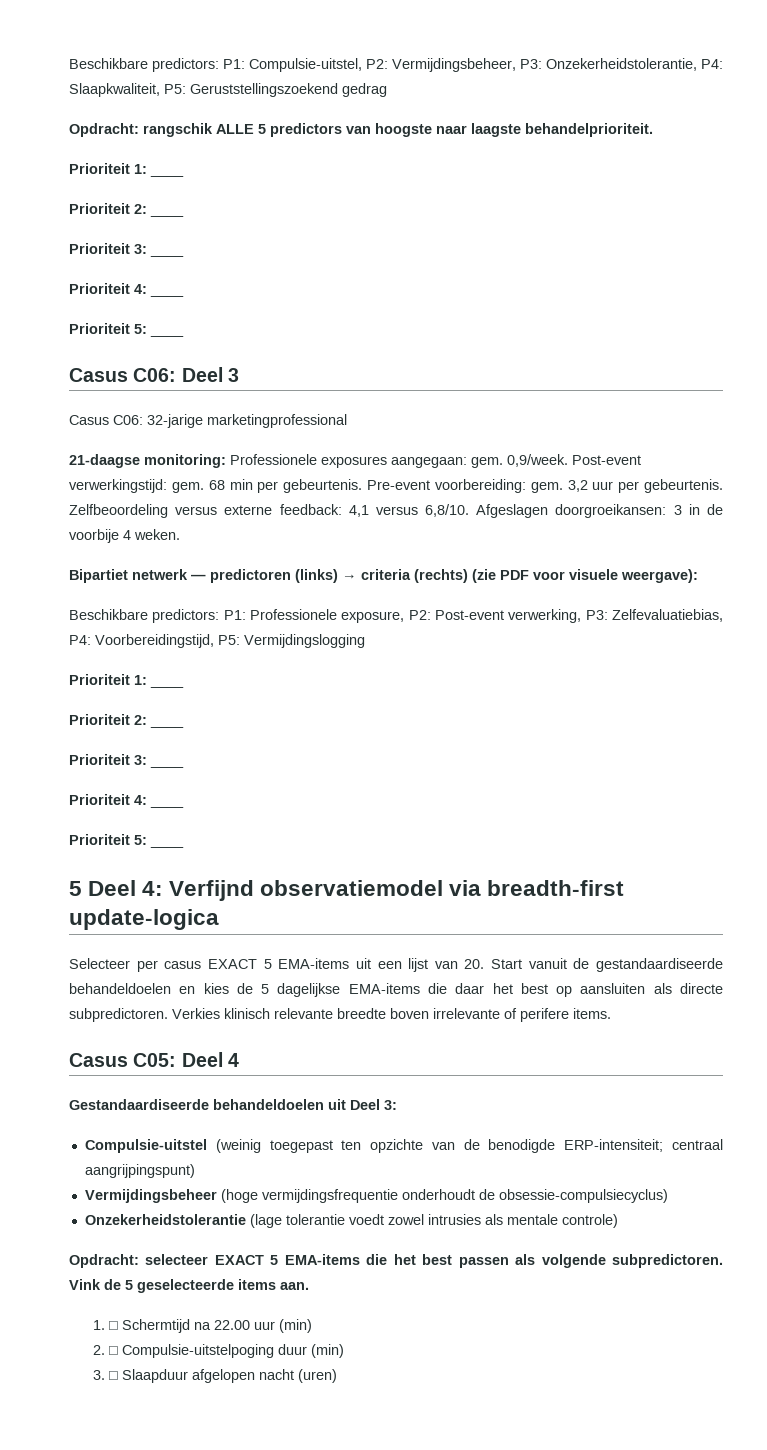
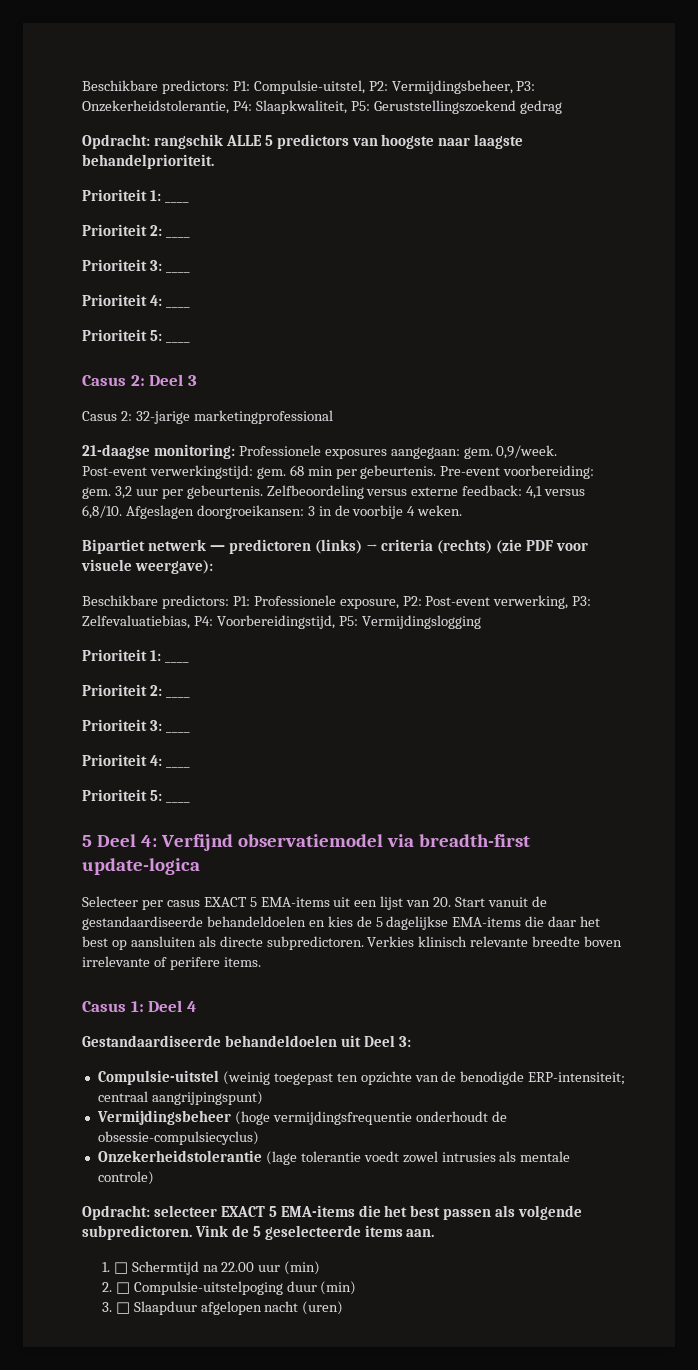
[133,368,177,382] C06: -> [130,375,145,386] 2:
[113,415,143,425] C06: -> [120,411,132,421] 2:
[133,1053,177,1067] C05: -> [130,1001,144,1012] 1:

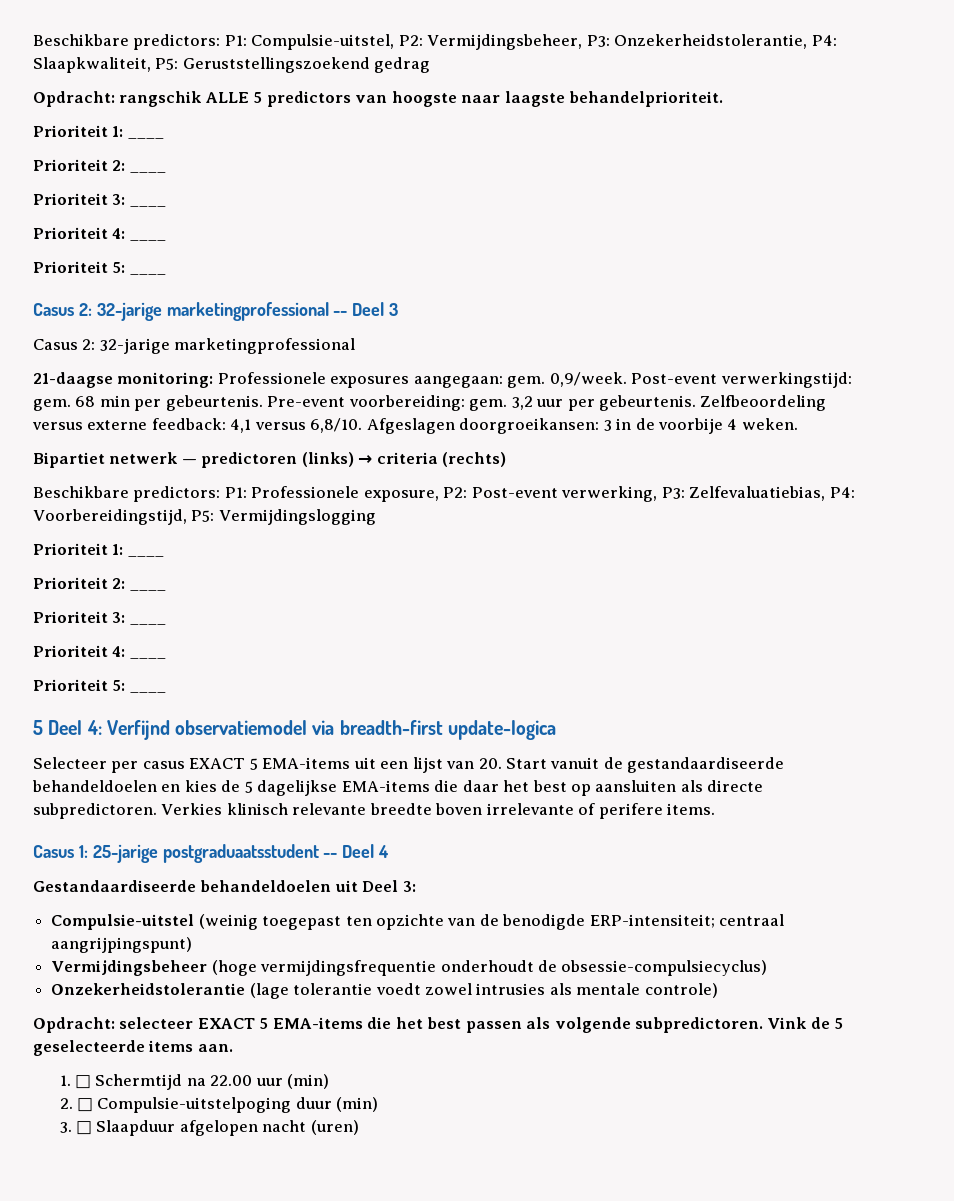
(145, 380) none -> [96,302,348,321] 32-jarige marketingprofessional --
[496,539,589,554] [81,559,213,574] (zie PDF voor visuele weergave): -> (507, 459) none
(144, 1006) none -> [92,844,338,863] 25-jarige postgraduaatsstudent --

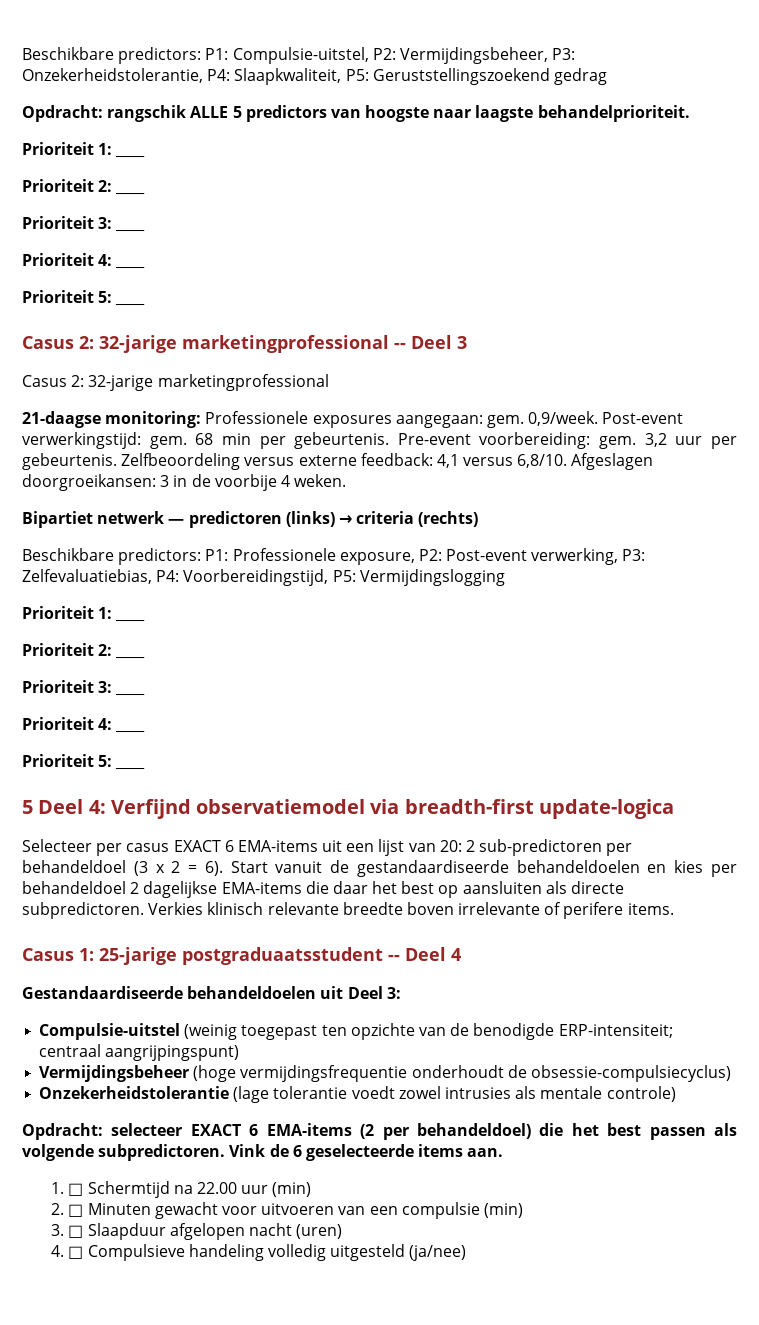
[249,758,258,770] 5 -> [224,840,234,852] 6
[478,758,502,769] 20. -> [439,839,633,856] [22,860,223,876] 20: 2 sub-predictoren per behandeldoel (3 x 2 = 6).
[221,780,253,793] de 5 -> [710,864,737,877] [22,881,140,894] per behandeldoel 2
[259,1017,363,1029] 5 EMA-items -> [249,1123,531,1140] 6 EMA-items (2 per behandeldoel)
[834,1018,844,1029] 5 -> [292,1145,302,1157] 6
[97,1097,332,1113] Compulsie-uitstelpoging duur -> [87,1202,480,1219] Minuten gewacht voor uitvoeren van een compulsie
(359, 1127) none -> [51,1244,467,1261] // 4. □ Compulsieve handeling volledig uitgesteld (ja/nee)

